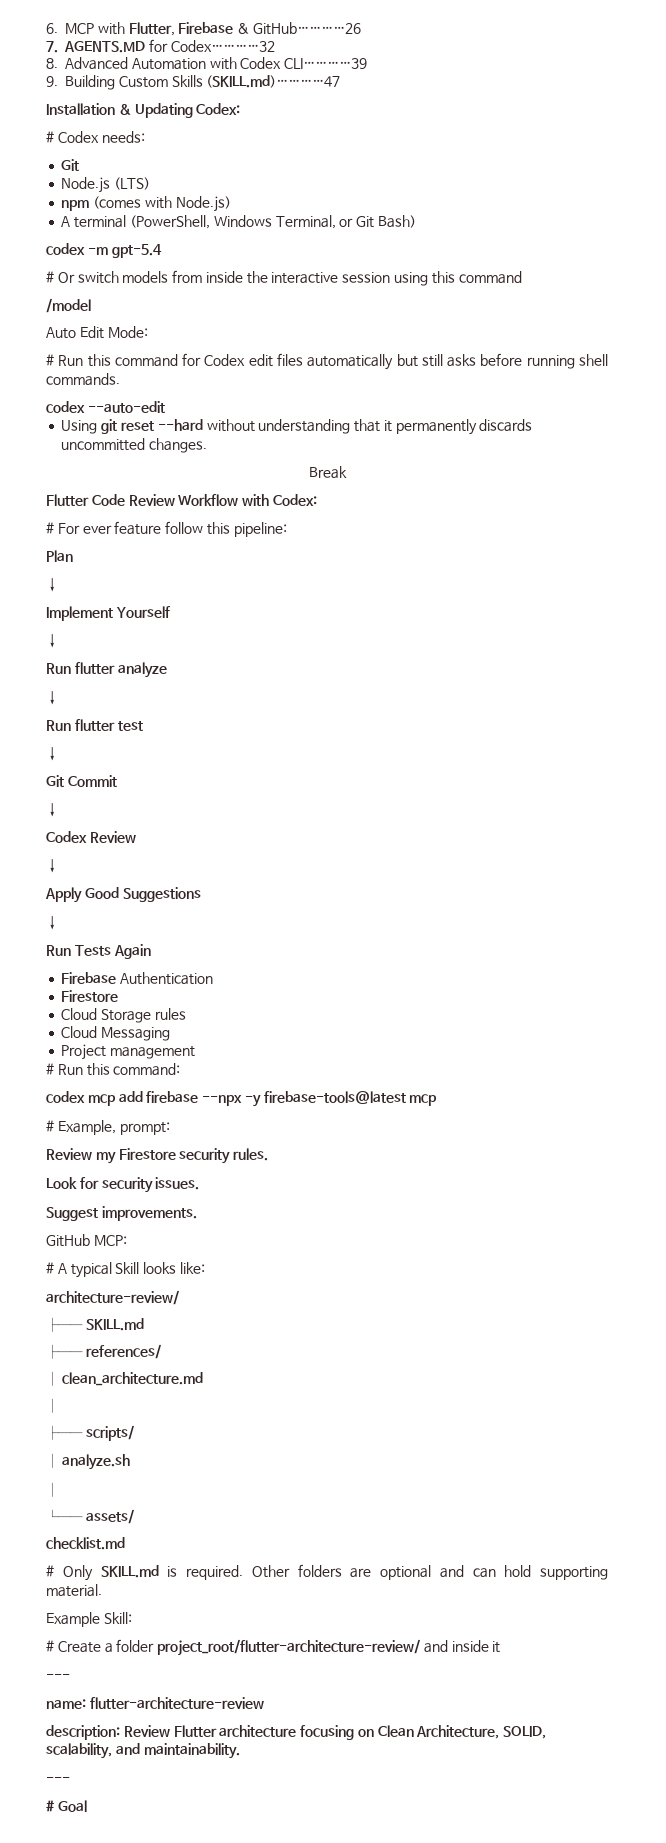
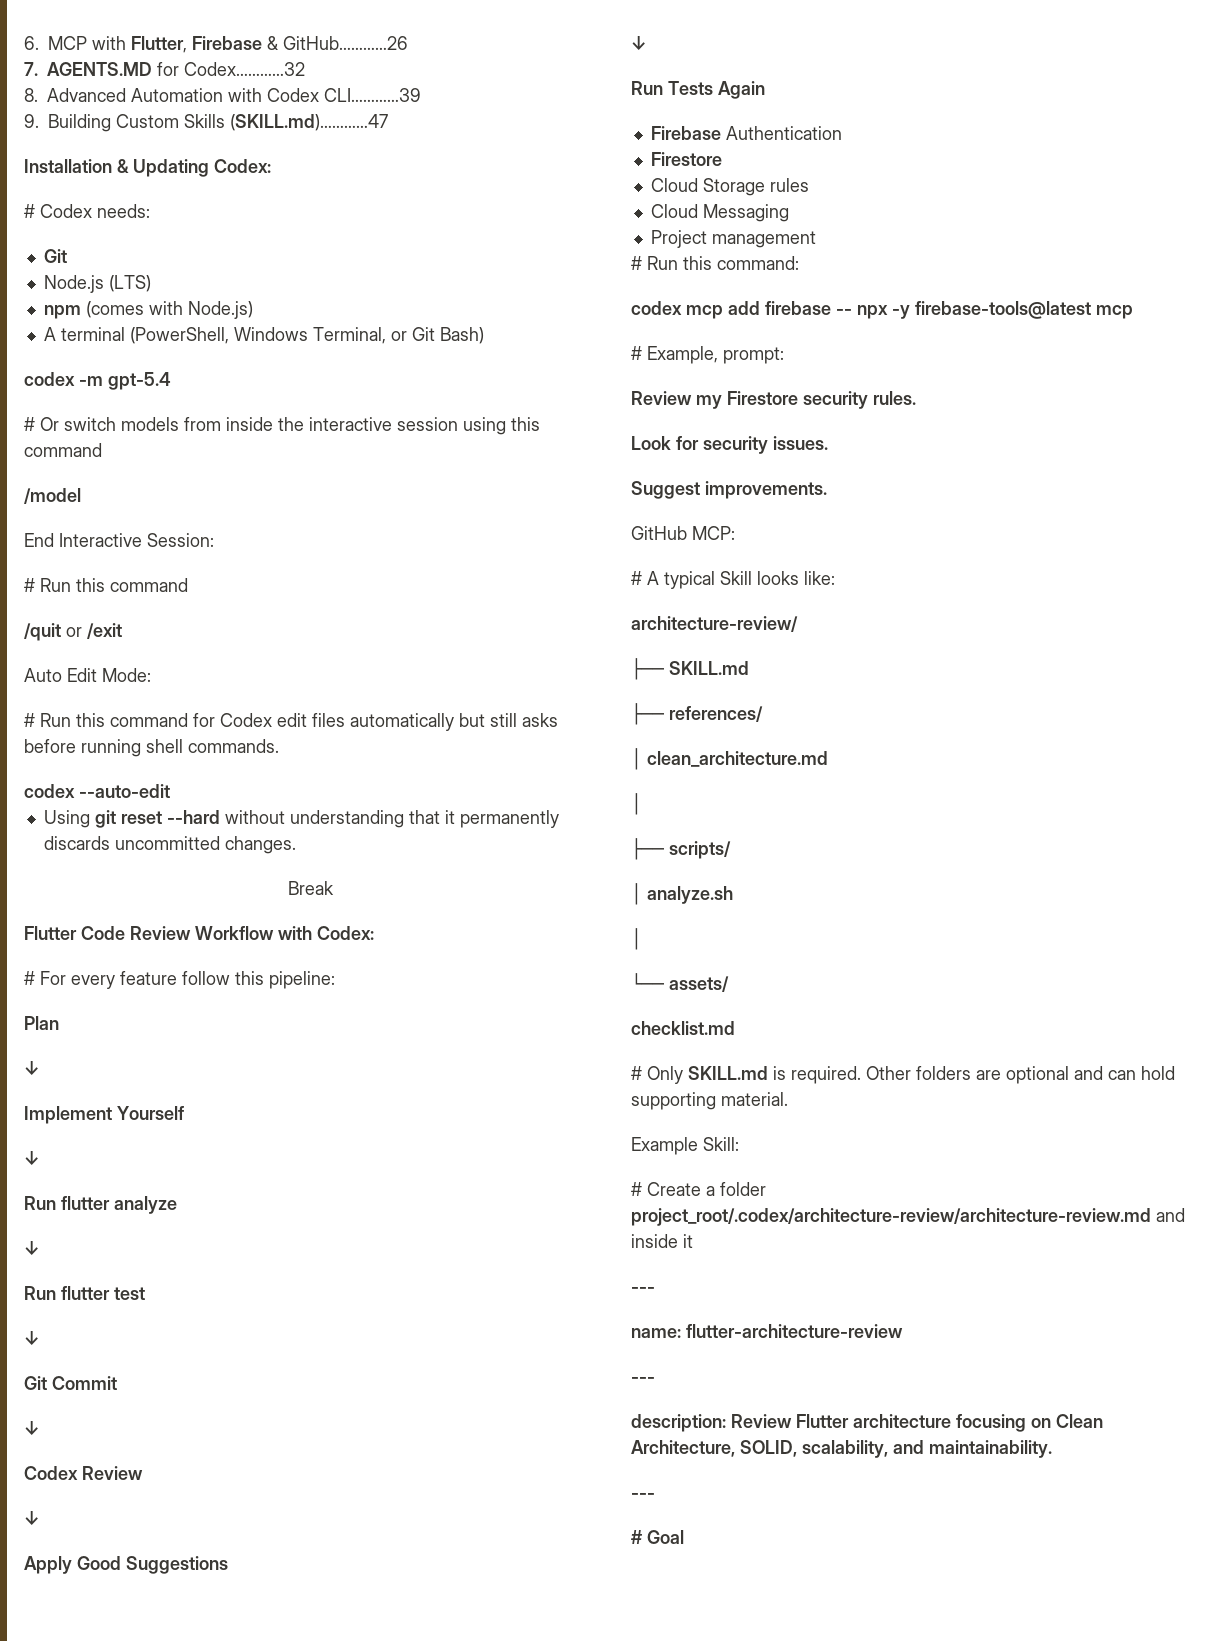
(91, 305) none -> [24,533,214,547] [24,578,188,592] [24,623,122,641] // End Interactive Session: // # Run this command // /quit or /exit
[82,525,112,534] ever -> [71,975,115,989] every
[202,1095,243,1106] --npx -> [836,305,888,319] -- npx
[157,1639,421,1656] project_root/flutter-architecture-review/ -> [631,1208,1151,1226] project_root/.codex/architecture-review/architecture-review.md
(264, 1703) none -> [631,1377,655,1383] // ---

